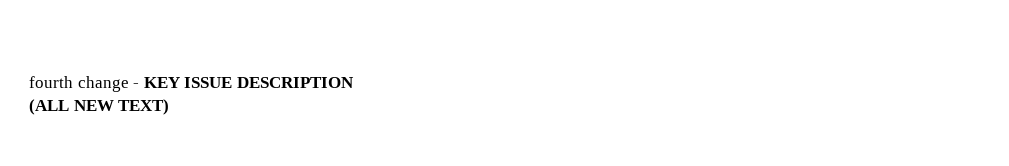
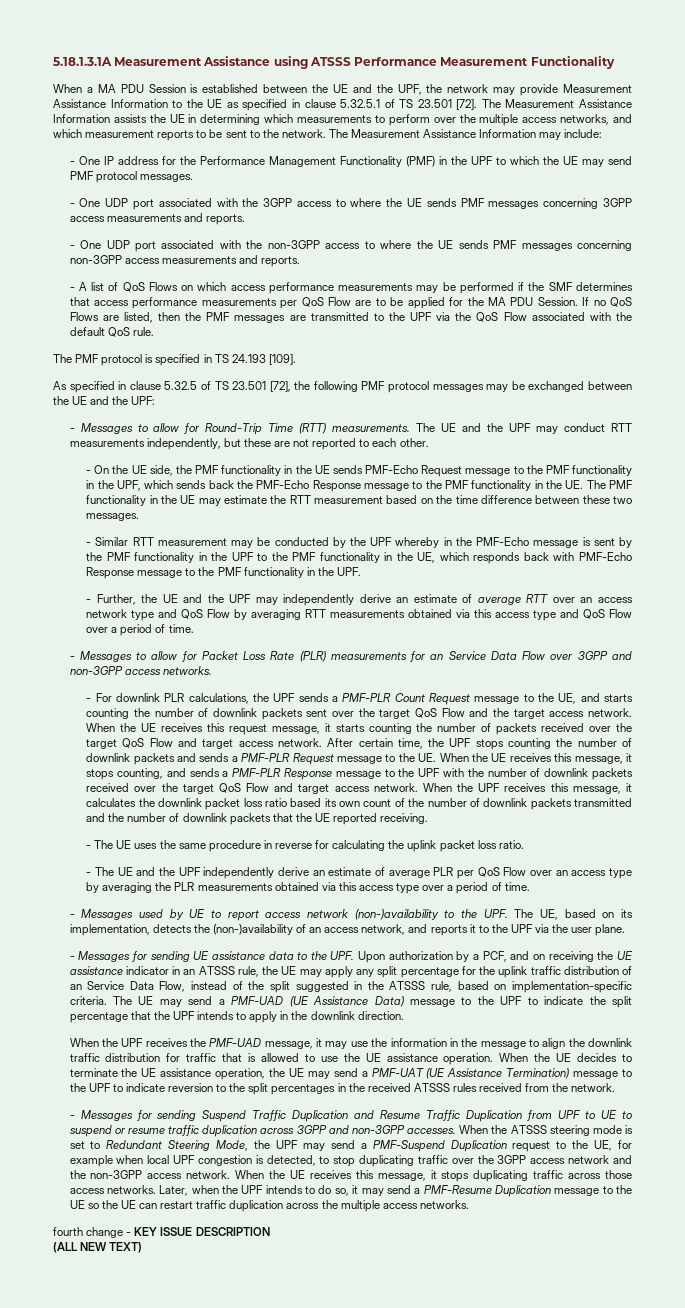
(29, 82) none -> [53,56,615,69] [53,84,632,96] [53,99,632,111] [53,114,633,126] [53,129,603,141] [69,156,632,167] [69,171,193,183] [69,198,632,210] [69,213,245,225] [69,240,632,252] [69,255,301,267] [69,282,633,294] [69,297,632,309] [69,312,632,323] [69,327,154,337] [53,354,296,366] [53,381,632,393] [53,396,156,405] [69,423,632,435] [69,438,429,450] [86,465,632,477] [86,480,633,492] [86,495,632,506] [86,513,140,521] [86,537,632,548] [86,552,632,564] [86,567,362,579] [86,594,634,606] [86,609,632,621] [86,624,194,636] [69,651,632,662] [69,666,212,675] [86,693,633,705] [86,708,632,720] [86,723,632,735] [86,738,632,750] [86,753,633,765] [86,768,633,780] [86,783,632,794] [86,798,632,810] [86,813,429,825] [86,840,524,852] [86,867,632,879] [86,882,530,894] [69,909,633,921] [69,924,626,936] [69,951,633,963] [69,966,632,978] [69,981,632,993] [69,996,632,1008] [69,1011,404,1023] [69,1038,633,1049] [69,1053,632,1065] [69,1068,632,1080] [69,1083,616,1095] [69,1110,632,1122] [69,1125,633,1137] [69,1140,632,1152] [69,1155,632,1167] [69,1170,632,1182] [69,1185,633,1197] [69,1200,469,1212] 5.18.1.3.1A Measurement Assistance using ATSSS Performance Measurement Functionality // When a MA PDU Session is established between the UE and the UPF, the network may provide Measurement Assistance Information to the UE as specified in clause 5.32.5.1 of TS 23.501 [72]. The Measurement Assistance Information assists the UE in determining which measurements to perform over the multiple access networks, and which measurement reports to be sent to the network. The Measurement Assistance Information may include: // - One IP address for the Performance Management Functionality (PMF) in the UPF to which the UE may send PMF protocol messages. // - One UDP port associated with the 3GPP access to where the UE sends PMF messages concerning 3GPP access measurements and reports. // - One UDP port associated with the non-3GPP access to where the UE sends PMF messages concerning non-3GPP access measurements and reports. // - A list of QoS Flows on which access performance measurements may be performed if the SMF determines that access performance measurements per QoS Flow are to be applied for the MA PDU Session. If no QoS Flows are listed, then the PMF messages are transmitted to the UPF via the QoS Flow associated with the default QoS rule. // The PMF protocol is specified in TS 24.193 [109]. // As specified in clause 5.32.5 of TS 23.501 [72], the following PMF protocol messages may be exchanged between the UE and the UPF: // - Messages to allow for Round-Trip Time (RTT) measurements. The UE and the UPF may conduct RTT measurements independently, but these are not reported to each other. // - On the UE side, the PMF functionality in the UE sends PMF-Echo Request message to the PMF functionality in the UPF, which sends back the PMF-Echo Response message to the PMF functionality in the UE. The PMF functionality in the UE may estimate the RTT measurement based on the time difference between these two messages. // - Similar RTT measurement may be conducted by the UPF whereby in the PMF-Echo message is sent by the PMF functionality in the UPF to the PMF functionality in the UE, which responds back with PMF-Echo Response message to the PMF functionality in the UPF. // - Further, the UE and the UPF may independently derive an estimate of average RTT over an access network type and QoS Flow by averaging RTT measurements obtained via this access type and QoS Flow over a period of time. // - Messages to allow for Packet Loss Rate (PLR) measurements for an Service Data Flow over 3GPP and non-3GPP access networks. // - For downlink PLR calculations, the UPF sends a PMF-PLR Count Request message to the UE, and starts counting the number of downlink packets sent over the target QoS Flow and the target access network. When the UE receives this request message, it starts counting the number of packets received over the target QoS Flow and target access network. After certain time, the UPF stops counting the number of downlink packets and sends a PMF-PLR Request message to the UE. When the UE receives this message, it stops counting, and sends a PMF-PLR Response message to the UPF with the number of downlink packets received over the target QoS Flow and target access network. When the UPF receives this message, it calculates the downlink packet loss ratio based its own count of the number of downlink packets transmitted and the number of downlink packets that the UE reported receiving. // - The UE uses the same procedure in reverse for calculating the uplink packet loss ratio. // - The UE and the UPF independently derive an estimate of average PLR per QoS Flow over an access type by averaging the PLR measurements obtained via this access type over a period of time. // - Messages used by UE to report access network (non-)availability to the UPF. The UE, based on its implementation, detects the (non-)availability of an access network, and reports it to the UPF via the user plane. // - Messages for sending UE assistance data to the UPF. Upon authorization by a PCF, and on receiving the UE assistance indicator in an ATSSS rule, the UE may apply any split percentage for the uplink traffic distribution of an Service Data Flow, instead of the split suggested in the ATSSS rule, based on implementation-specific criteria. The UE may send a PMF-UAD (UE Assistance Data) message to the UPF to indicate the split percentage that the UPF intends to apply in the downlink direction. // When the UPF receives the PMF-UAD message, it may use the information in the message to align the downlink traffic distribution for traffic that is allowed to use the UE assistance operation. When the UE decides to terminate the UE assistance operation, the UE may send a PMF-UAT (UE Assistance Termination) message to the UPF to indicate reversion to the split percentages in the received ATSSS rules received from the network. // - Messages for sending Suspend Traffic Duplication and Resume Traffic Duplication from UPF to UE to suspend or resume traffic duplication across 3GPP and non-3GPP accesses. When the ATSSS steering mode is set to Redundant Steering Mode, the UPF may send a PMF-Suspend Duplication request to the UE, for example when local UPF congestion is detected, to stop duplicating traffic over the 3GPP access network and the non-3GPP access network. When the UE receives this message, it stops duplicating traffic across those access networks. Later, when the UPF intends to do so, it may send a PMF-Resume Duplication message to the UE so the UE can restart traffic duplication across the multiple access networks. //

